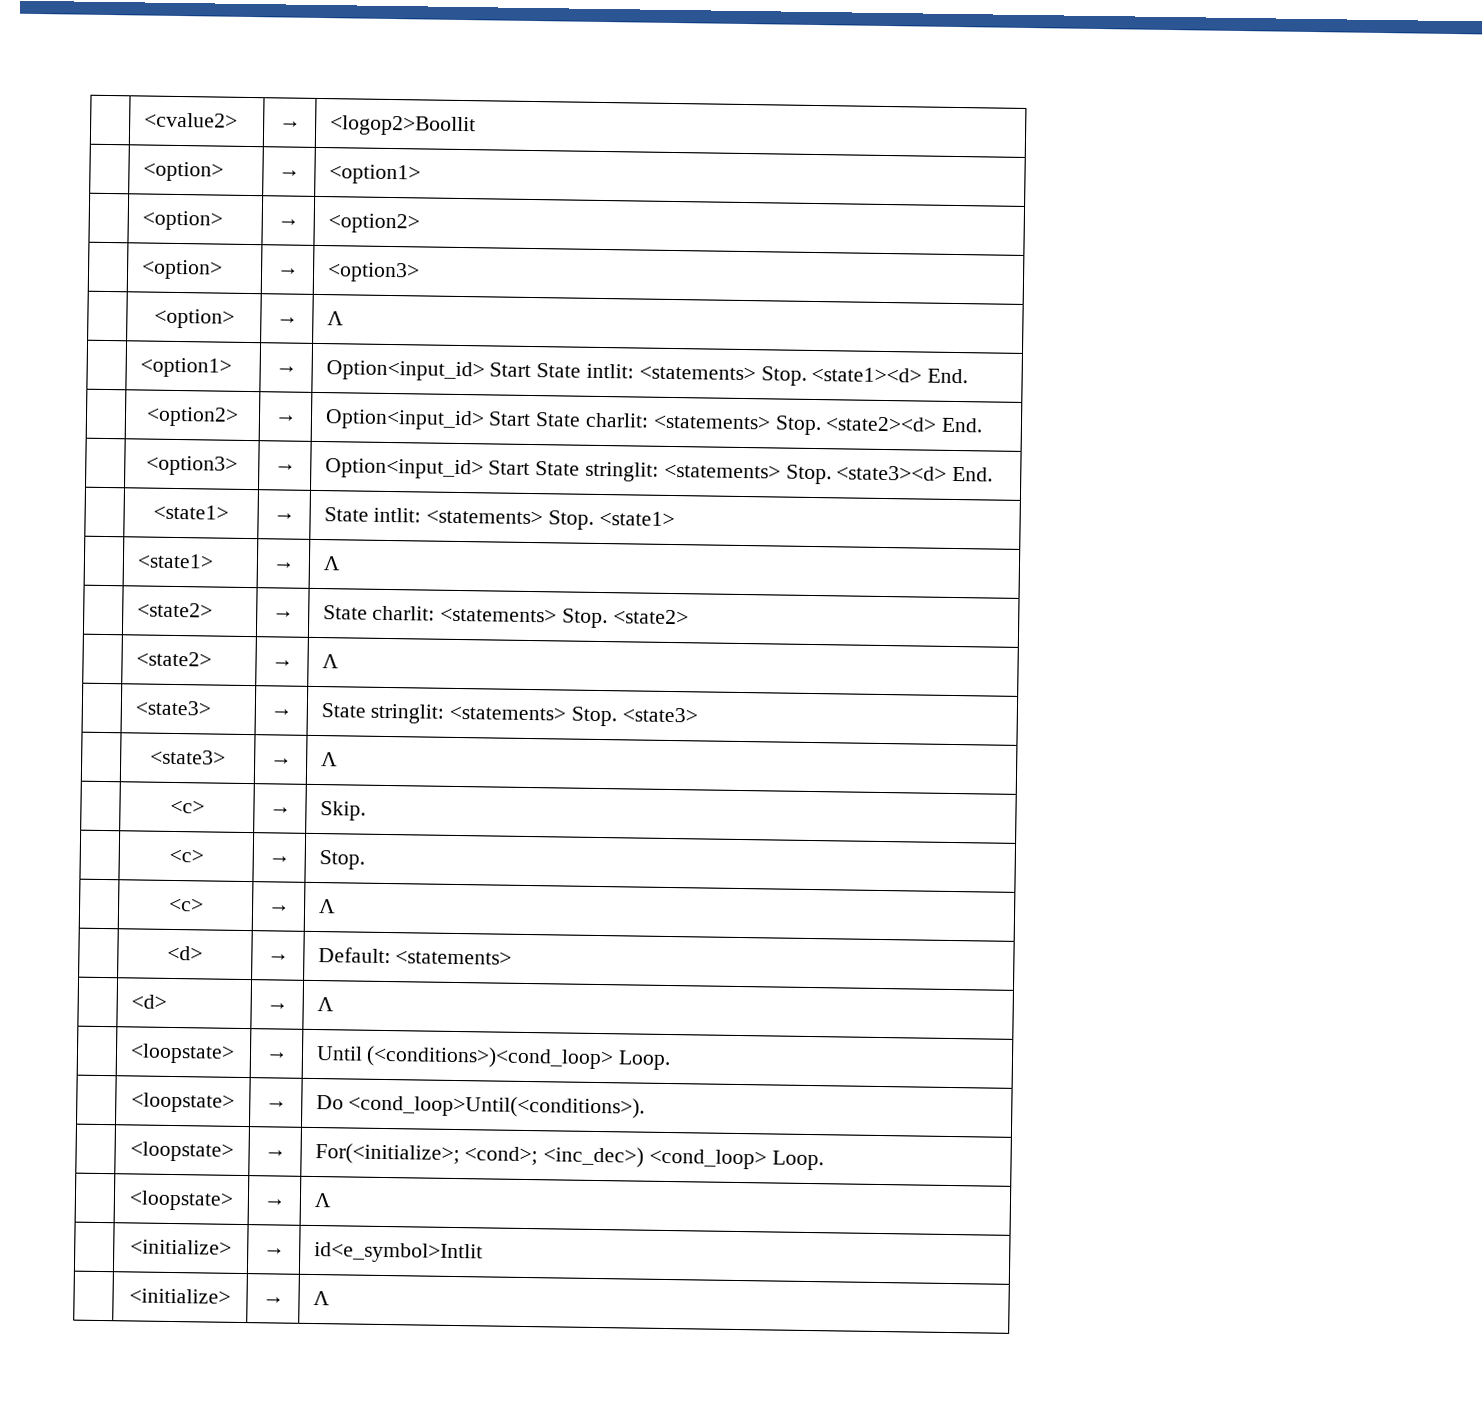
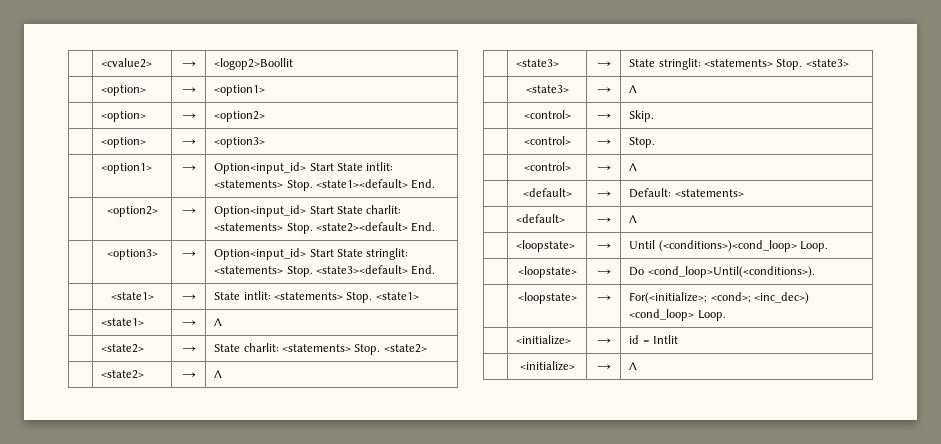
[153,308,235,329] [275,316,299,325] [326,311,344,326] // | <option> | → | Λ -> (266, 142) none
[811,366,923,383] <state1><d> -> [316,179,409,188] <state1><default>
[825,416,938,432] <state2><d> -> [316,222,409,232] <state2><default>
[836,465,948,481] <state3><d> -> [316,265,409,274] <state3><default>
[169,799,205,814] <c> -> [523,110,571,119] <control>
[168,848,204,863] <c> -> [523,136,571,145] <control>
[168,897,204,912] [267,904,291,913] [317,899,336,914] [167,945,203,961] <c> | → | Λ // | <d> -> [523,162,571,171] [596,165,611,171] [629,163,638,171] [522,188,572,197] <control> | → | Λ // | <default>
[130,994,167,1009] <d> -> [516,214,566,223] <default>
[129,1190,234,1211] [262,1198,286,1207] [313,1193,332,1208] [130,1239,232,1255] [262,1247,286,1256] [313,1242,483,1264] // | <loopstate> | → | Λ // | <initialize> | → | id<e_symbol>Intlit -> [516,335,572,345] [596,338,611,344] [629,335,679,344] // | <initialize> | → | id = Intlit

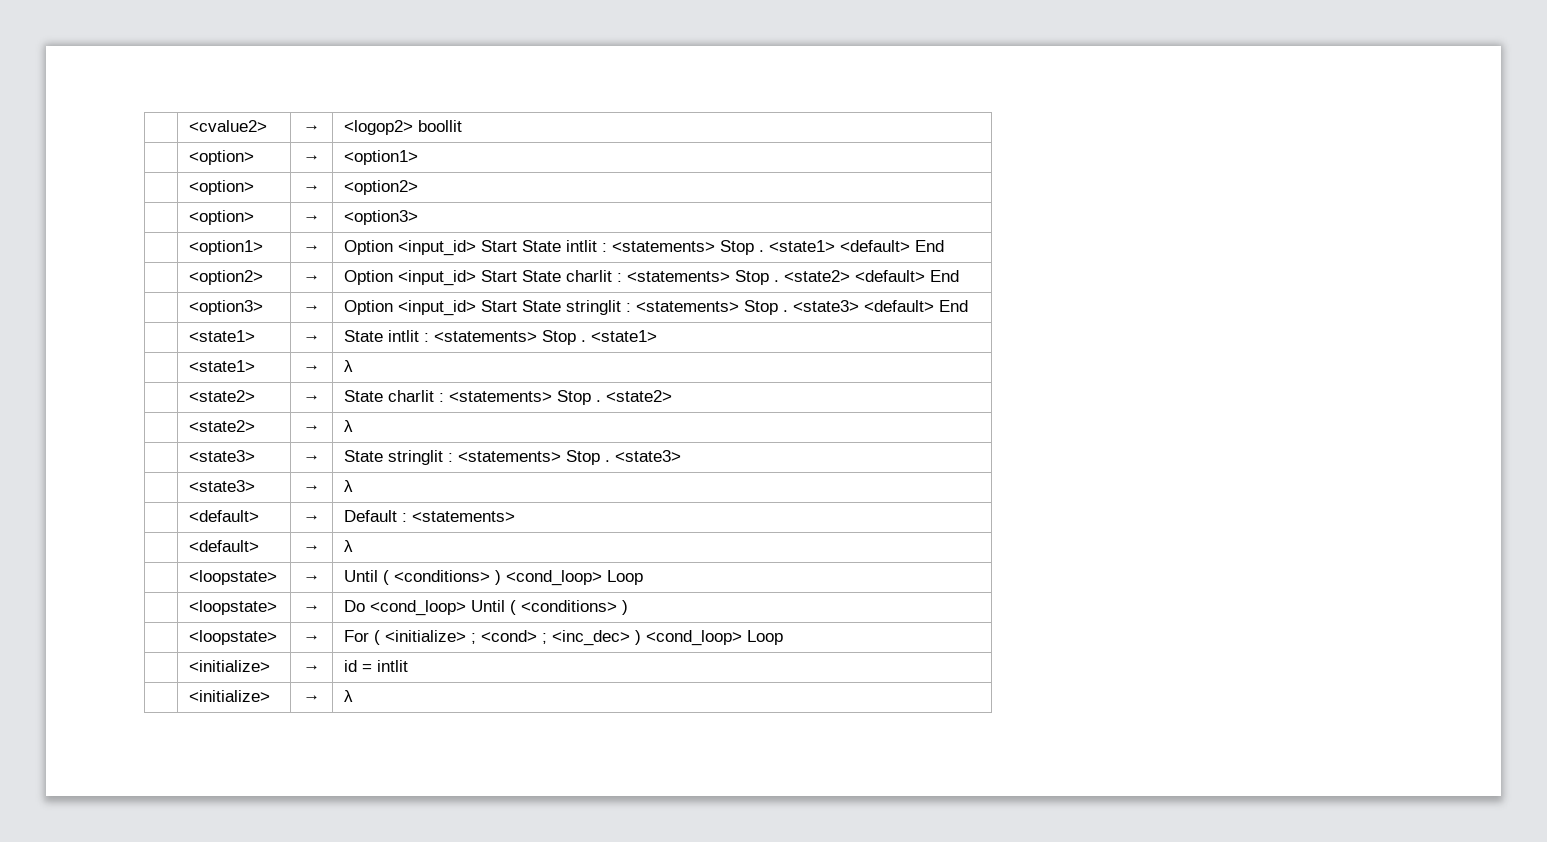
[214,58,294,70] <logop2>Boollit -> [343,120,462,135] <logop2> boollit
[214,162,394,174] [214,179,436,191] [106,206,158,217] [181,208,196,214] [214,205,402,217] [214,222,436,234] [106,249,158,260] [181,251,196,257] [214,248,409,260] [214,265,436,277] [110,292,154,300] [181,294,196,300] [214,291,373,303] Option<input_id> Start State intlit: <statements> Stop. <state1><default> End. // | <option2> | → | Option<input_id> Start State charlit: <statements> Stop. <state2><default> End. // | <option3> | → | Option<input_id> Start State stringlit: <statements> Stop. <state3><default> End. // | <state1> | → | State intlit: <statements> Stop. -> [343,240,944,256] [188,270,263,285] [303,275,320,282] [343,270,959,286] [188,300,263,315] [303,305,320,312] [343,300,968,316] [188,330,255,342] [303,335,320,342] [343,330,586,345] Option <input_id> Start State intlit : <statements> Stop . <state1> <default> End // | <option2> | → | Option <input_id> Start State charlit : <statements> Stop . <state2> <default> End // | <option3> | → | Option <input_id> Start State stringlit : <statements> Stop . <state3> <default> End // | <state1> | → | State intlit : <statements> Stop .
[214,318,223,326] Λ -> [343,360,353,372] λ
[243,343,381,355] charlit: <statements> Stop. -> [387,390,601,405] charlit : <statements> Stop .
[214,370,223,378] Λ -> [343,420,353,432] λ
[658,58,849,70] [525,85,569,93] [596,87,611,93] [629,85,638,93] [523,110,571,119] [596,113,611,119] [629,110,655,122] [523,136,571,145] [596,139,611,145] [629,137,656,148] [523,162,571,171] [596,165,611,171] [629,163,638,171] [522,188,572,197] [596,191,611,197] [629,188,672,198] stringlit: <statements> Stop. <state3> // | <state3> | → | Λ // | <control> | → | Skip. // | <control> | → | Stop. // | <control> | → | Λ // | <default> | → | Default: -> [387,450,681,465] [188,480,255,492] [303,485,320,492] [343,480,353,492] [188,510,259,522] [303,515,320,522] [343,510,407,522] stringlit : <statements> Stop . <state3> // | <state3> | → | λ // | <default> | → | Default :
[629,215,638,223] Λ -> [343,540,353,552] λ
[658,240,829,252] [517,266,577,278] [596,269,611,275] [629,266,815,278] [517,292,577,304] [596,295,611,301] [629,292,810,304] [629,309,726,321] (<conditions>)<cond_loop> Loop. // | <loopstate> | → | Do <cond_loop>Until(<conditions>). // | <loopstate> | → | For(<initialize>; <cond>; <inc_dec>) <cond_loop> Loop. -> [382,570,643,586] [188,600,277,615] [303,605,320,612] [343,600,628,616] [188,630,277,645] [303,635,320,642] [343,630,783,646] ( <conditions> ) <cond_loop> Loop // | <loopstate> | → | Do <cond_loop> Until ( <conditions> ) // | <loopstate> | → | For ( <initialize> ; <cond> ; <inc_dec> ) <cond_loop> Loop
[653,335,679,344] [519,361,575,371] [596,364,611,370] [629,362,638,370] Intlit // | <initialize> | → | Λ -> [376,660,408,672] [188,690,270,702] [303,695,320,702] [343,690,353,702] intlit // | <initialize> | → | λ

